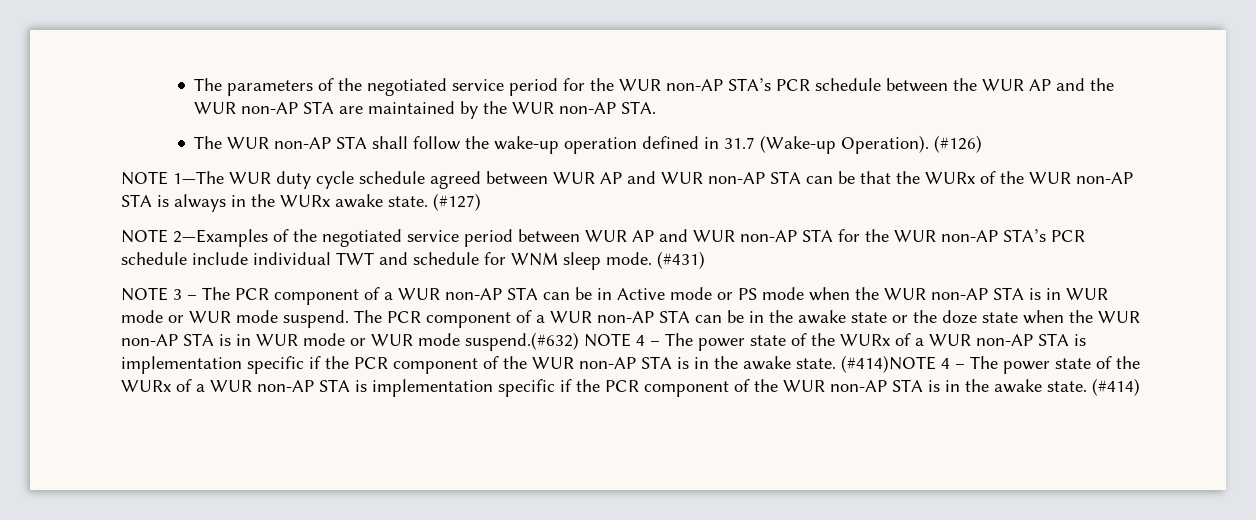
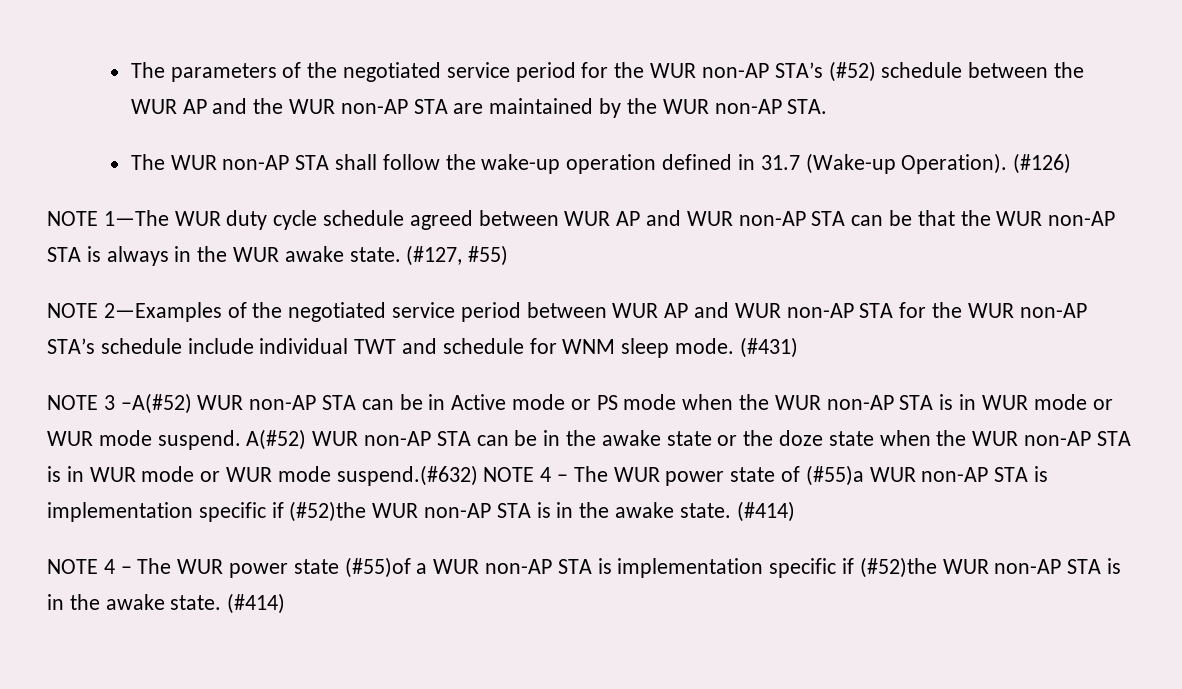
[776,79,811,91] PCR -> [828,61,876,82] (#52)
[925,171,1024,184] WURx of the -> (991, 218) none
[280,193,481,211] WURx awake state. (#127) -> [233,245,509,266] WUR awake state. (#127, #55)
[1051,230,1085,242] PCR -> (95, 346) none
[187,287,393,305] – The PCR component of a -> [120,393,192,414] –A(#52)
[354,310,545,328] The PCR component of a -> [246,429,307,450] A(#52)
[698,333,1086,351] [121,355,1140,374] [121,378,1140,397] power state of the WURx of a WUR non-AP STA is implementation specific if the PCR component of the WUR non-AP STA is in the awake state. (#414)NOTE 4 – The power state of the WURx of a WUR non-AP STA is implementation specific if the PCR component of the WUR non-AP STA is in the awake state. (#414) -> [613,465,1049,486] [47,501,795,522] [47,557,1122,578] [47,593,286,614] WUR power state of (#55)a WUR non-AP STA is implementation specific if (#52)the WUR non-AP STA is in the awake state. (#414) // NOTE 4 – The WUR power state (#55)of a WUR non-AP STA is implementation specific if (#52)the WUR non-AP STA is in the awake state. (#414)

